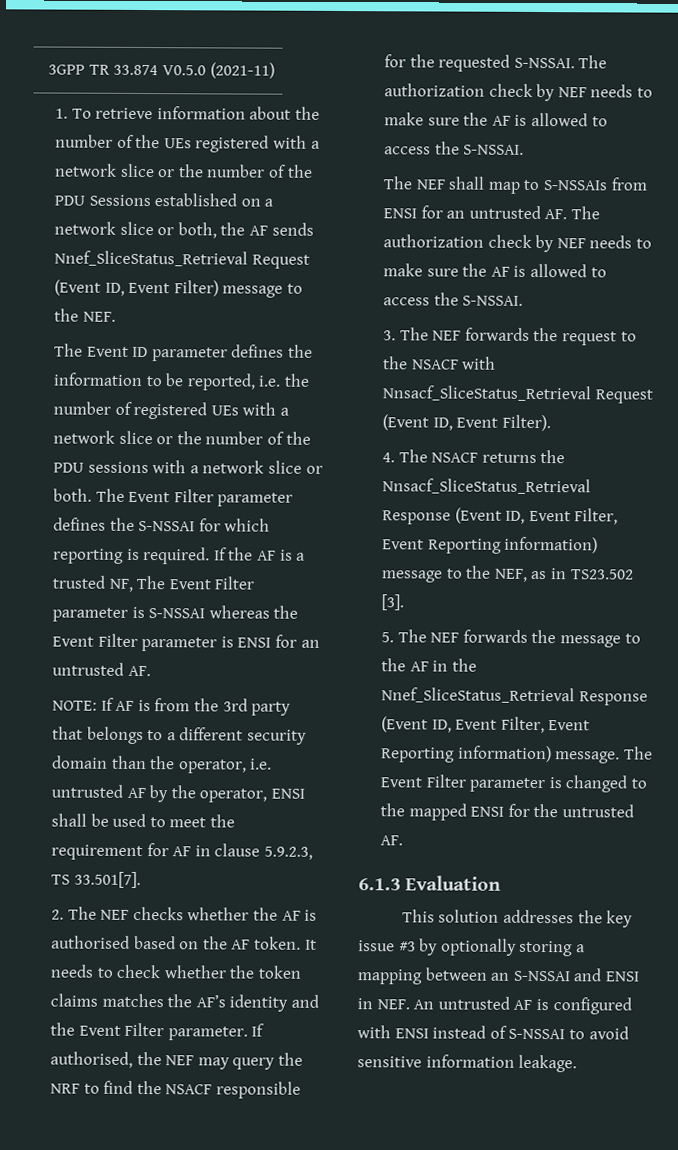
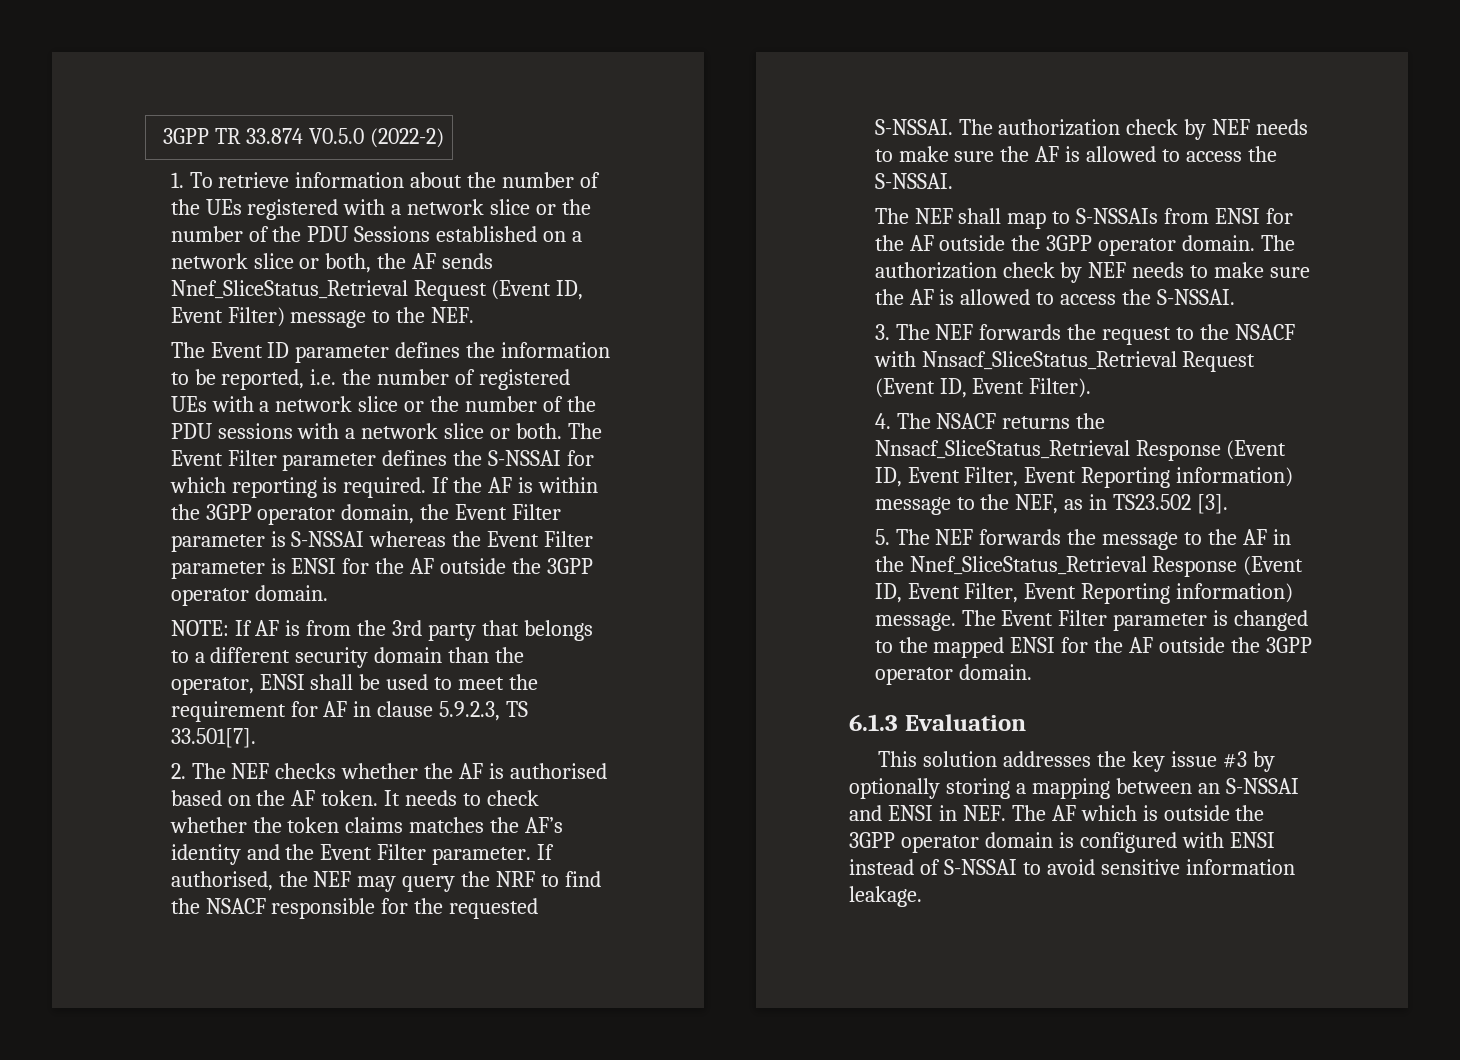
[209,62,275,79] (2021-11) -> [369,128,444,148] (2022-2)
[296,552,306,561] [52,575,166,592] a trusted NF, The -> [538,477,599,493] [170,504,450,525] within the 3GPP operator domain, the
[300,639,320,648] [52,662,151,677] an untrusted AF. -> [375,558,594,574] [170,585,328,606] the AF outside the 3GPP operator domain.
[250,758,273,770] [51,784,268,803] i.e. untrusted AF by the operator, -> (254, 686) none
[446,205,568,220] an untrusted AF. -> [874,235,1256,256] the AF outside the 3GPP operator domain.
[562,804,635,818] [380,835,404,846] untrusted AF. -> [1129,637,1313,653] [874,664,1032,685] AF outside the 3GPP operator domain.
[413,996,533,1010] An untrusted AF -> [1011,805,1265,821] [849,832,1053,853] The AF which is outside the 3GPP operator domain

